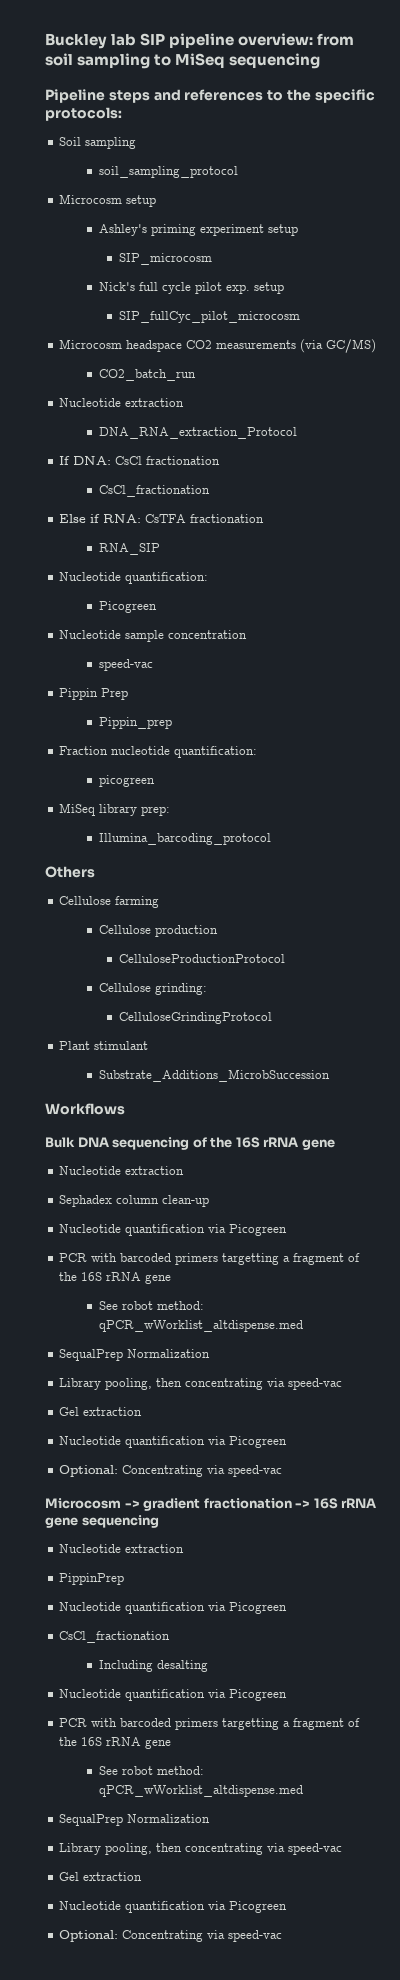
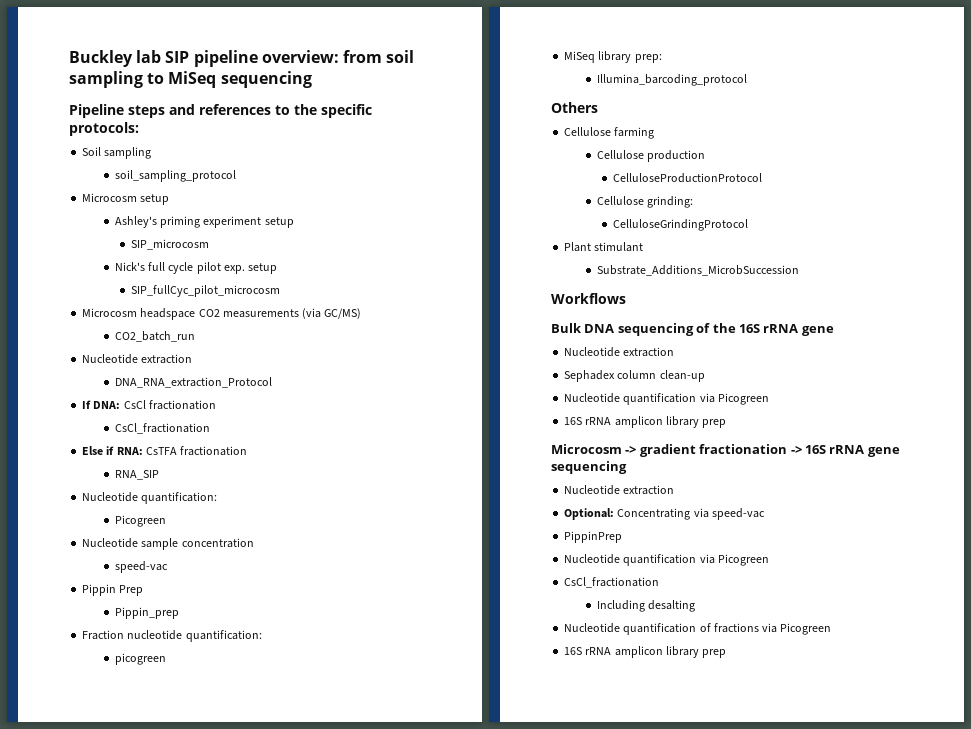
[58,1253,360,1265] [58,1272,171,1284] [98,1301,204,1310] [98,1320,303,1332] [58,1349,210,1361] [58,1378,342,1390] [58,1407,142,1416] [58,1436,287,1448] [58,1465,282,1477] PCR with barcoded primers targetting a fragment of the 16S rRNA gene // See robot method: qPCR_wWorklist_altdispense.med // SequalPrep Normalization // Library pooling, then concentrating via speed-vac // Gel extraction // Nucleotide quantification via Picogreen // Optional: Concentrating via speed-vac -> [564,416,727,428] 16S rRNA amplicon library prep
(184, 1548) none -> [564,508,765,520] // Optional: Concentrating via speed-vac
[207,1689,287,1701] [58,1718,360,1730] [58,1737,171,1749] [98,1766,204,1775] [98,1785,303,1797] [58,1814,210,1826] [58,1843,342,1855] [58,1872,142,1881] [58,1901,287,1913] [58,1930,282,1942] via Picogreen // PCR with barcoded primers targetting a fragment of the 16S rRNA gene // See robot method: qPCR_wWorklist_altdispense.med // SequalPrep Normalization // Library pooling, then concentrating via speed-vac // Gel extraction // Nucleotide quantification via Picogreen // Optional: Concentrating via speed-vac -> [699,623,832,635] [564,646,727,658] of fractions via Picogreen // 16S rRNA amplicon library prep

